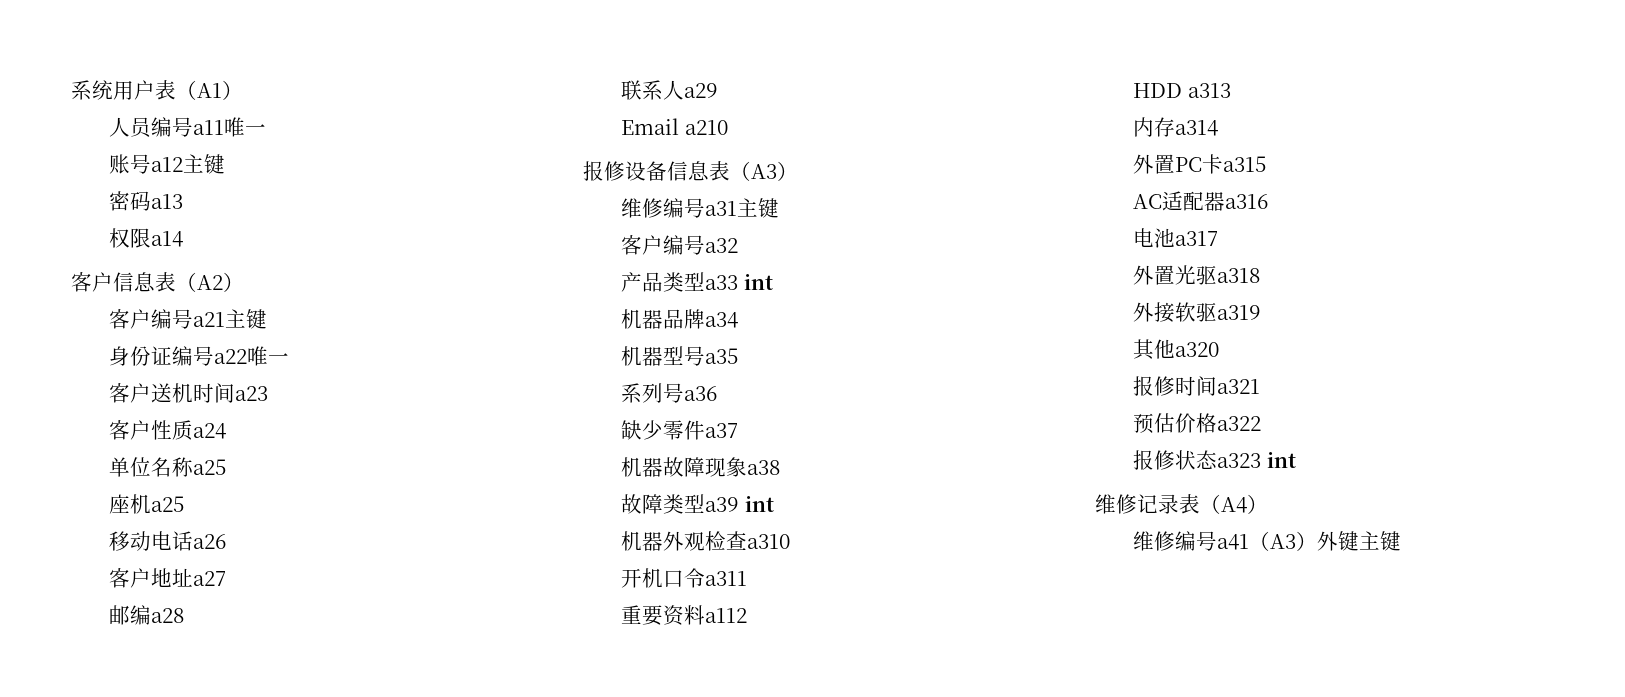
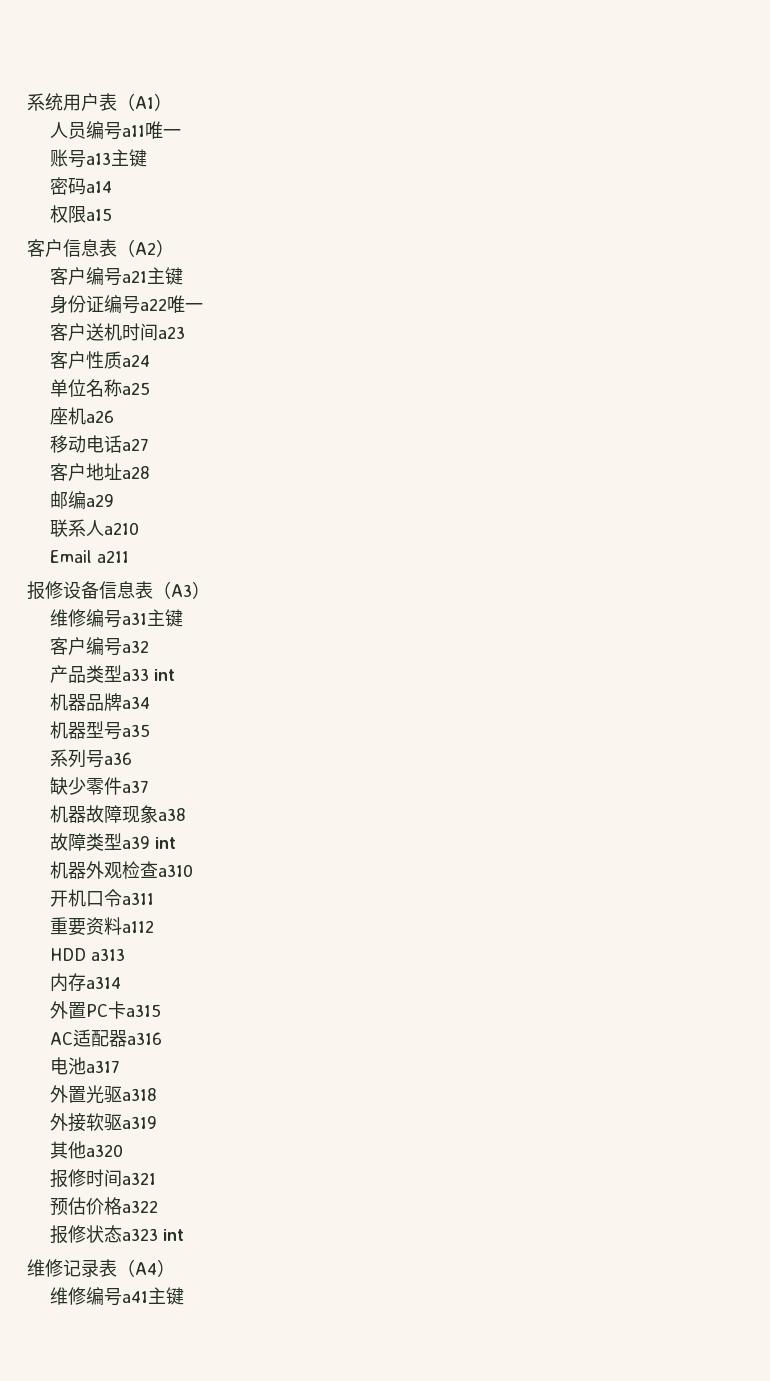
[151,157,184,172] a12 -> [85,152,111,165] a13
[151,194,184,209] a13 -> [85,181,112,193] a14
[151,231,184,247] a14 -> [85,208,112,221] a15
[151,496,185,512] a25 -> [85,410,114,423] a26
[193,534,227,549] a26 -> [121,438,149,451] a27
[193,571,227,586] a27 -> [121,466,150,479] a28
[151,608,185,623] a28 -> [85,494,114,507] a29
[684,83,719,98] a29 -> [103,522,139,535] a210
[684,120,728,135] a210 -> [96,550,129,563] a211
[1249,531,1360,551] （A3）外键 -> (148, 1297) none

